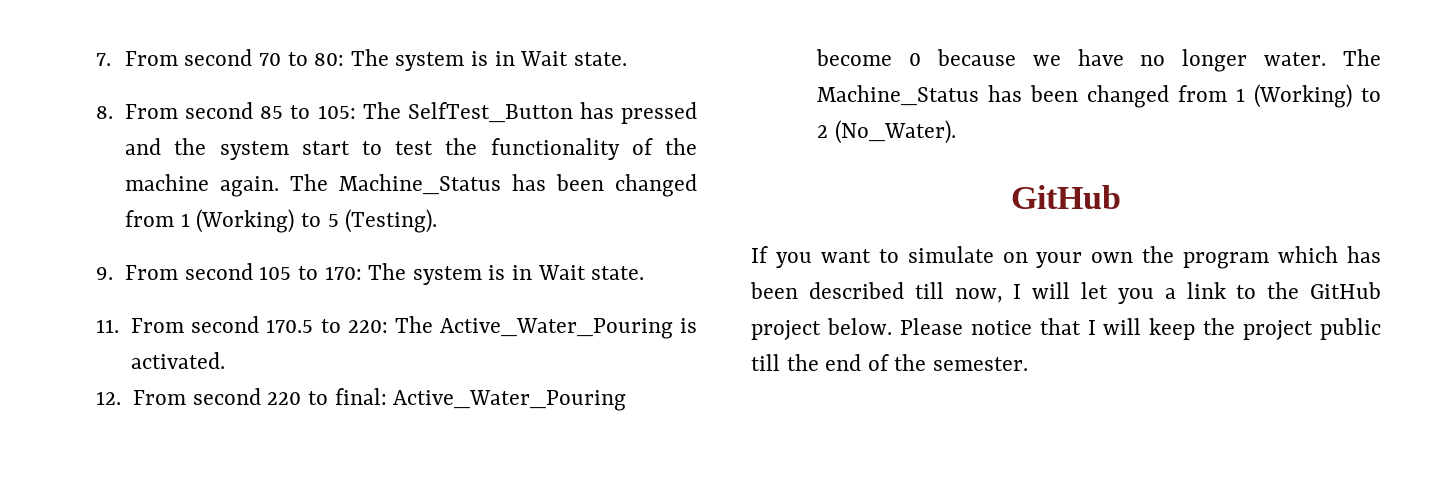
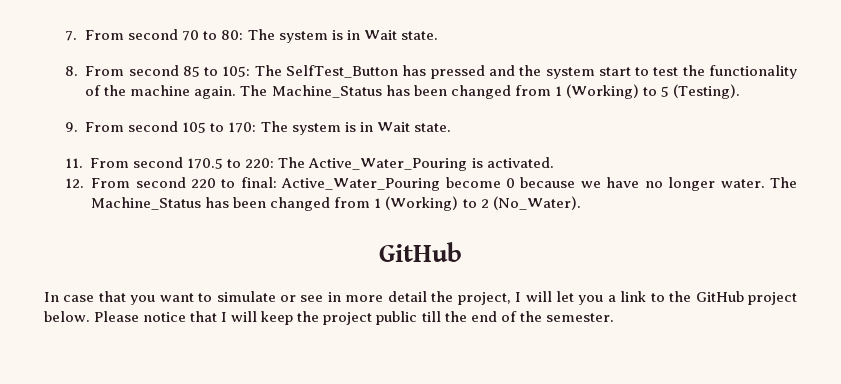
[751,246,768,263] If -> [44,291,126,302] In case that
[1002,246,1381,269] [750,282,1003,303] on your own the program which has been described till now, -> [280,291,511,305] or see in more detail the project,

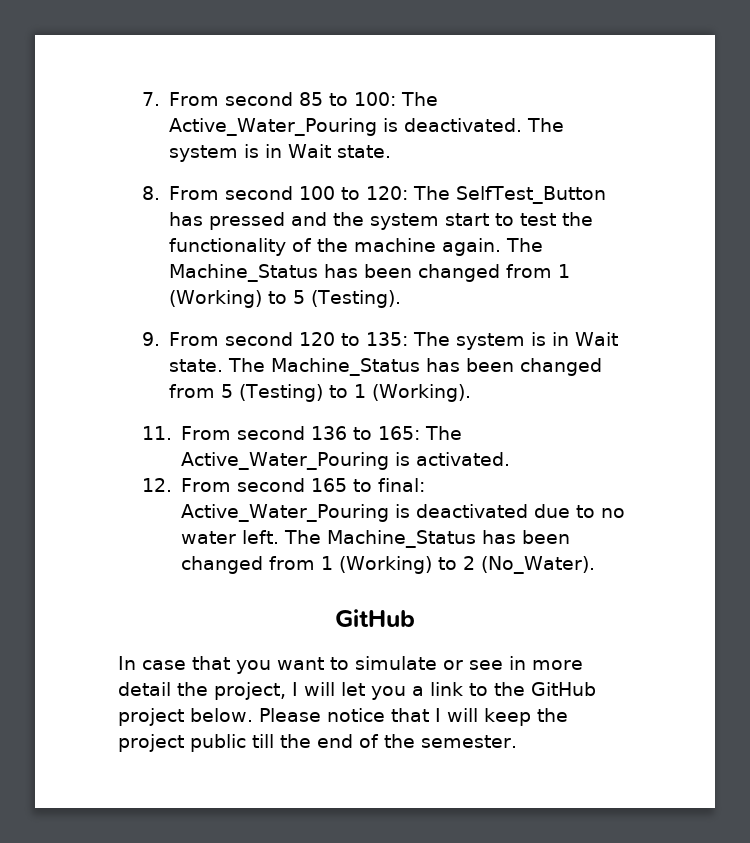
[182,30,244,41] 70 to 80: -> [298,92,438,106] [169,118,522,136] 85 to 100: The Active_Water_Pouring is deactivated.
[182,66,251,77] 85 to 105: -> [298,186,408,200] 100 to 120:
[182,121,451,135] 105 to 170: The system is in Wait state. -> [298,332,618,350] [169,358,603,376] [169,384,471,402] 120 to 135: The system is in Wait state. The Machine_Status has been changed from 5 (Testing) to 1 (Working).
[187,158,275,169] 170.5 to 220: -> [310,426,420,440] 136 to 165:
[190,178,216,188] 220 -> [310,478,347,492] 165
[445,177,765,191] become 0 because we have no longer water. -> [394,504,625,518] [181,530,280,544] is deactivated due to no water left.

